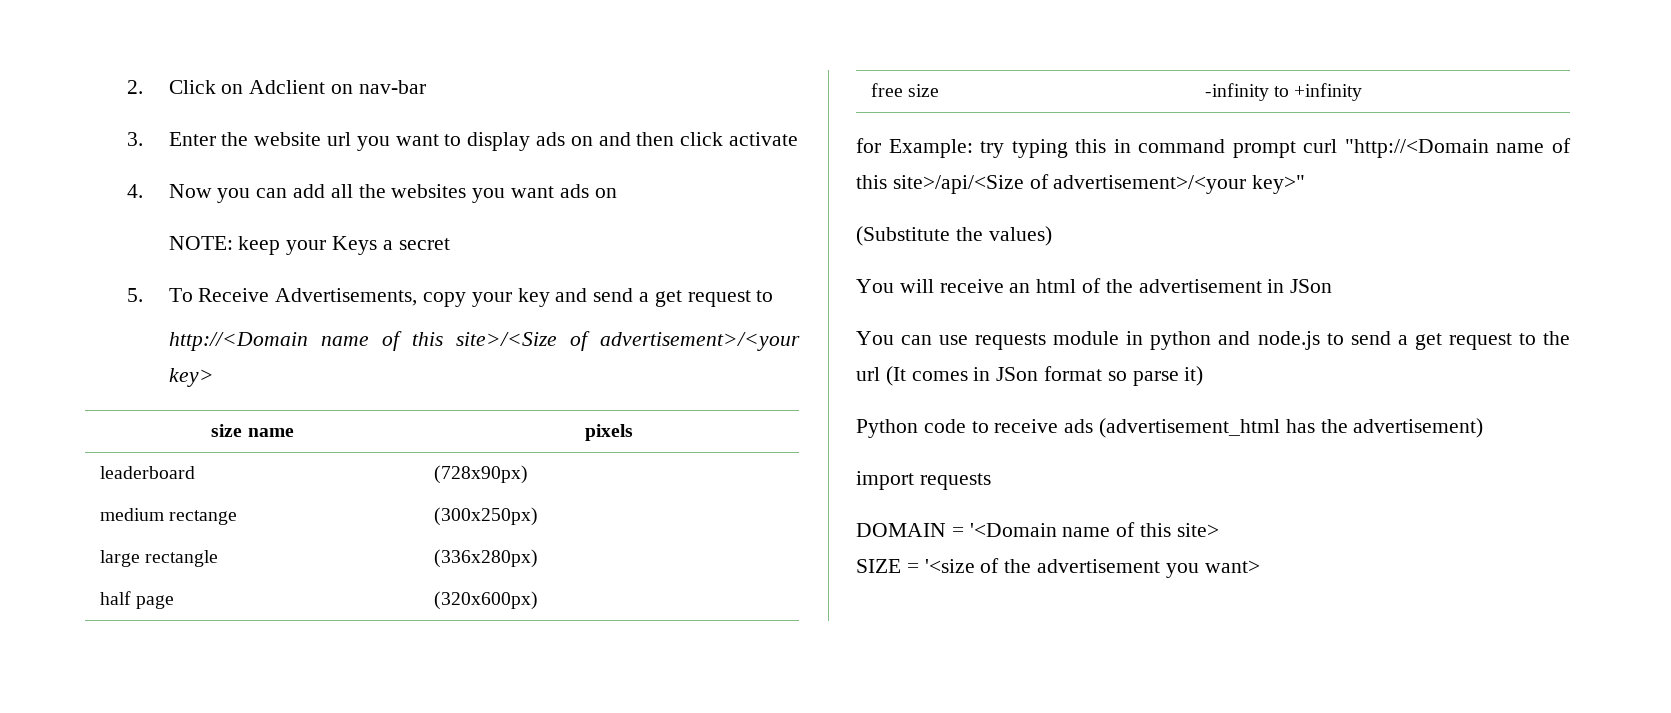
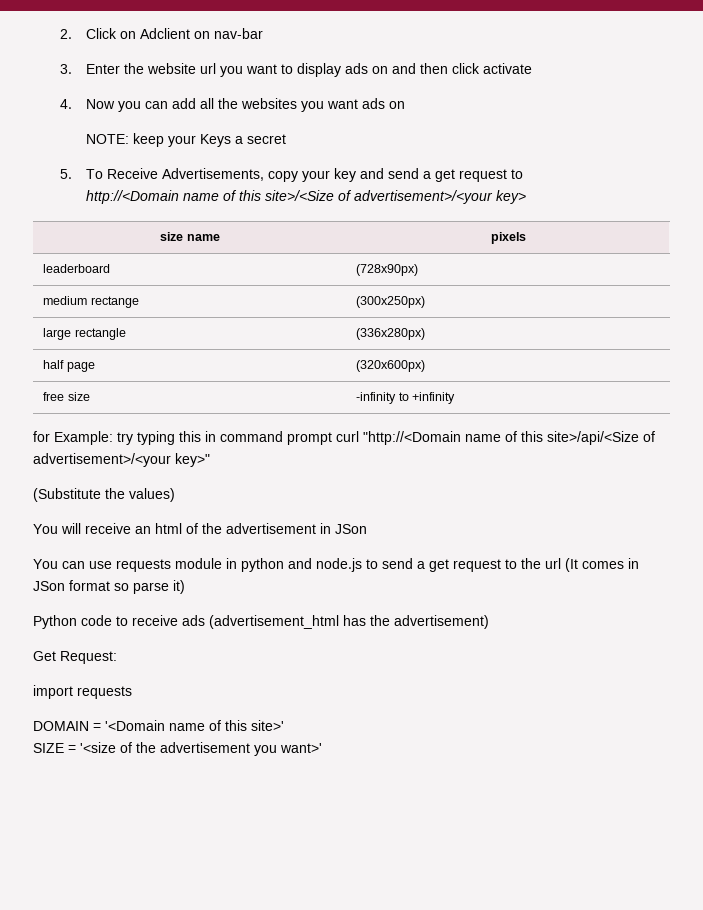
(1484, 428) none -> [33,651,117,664] // Get Request:
[1176,523,1219,537] site> -> [251,720,284,731] site>'
[1204,560,1260,573] want> -> [280,743,322,753] want>'

